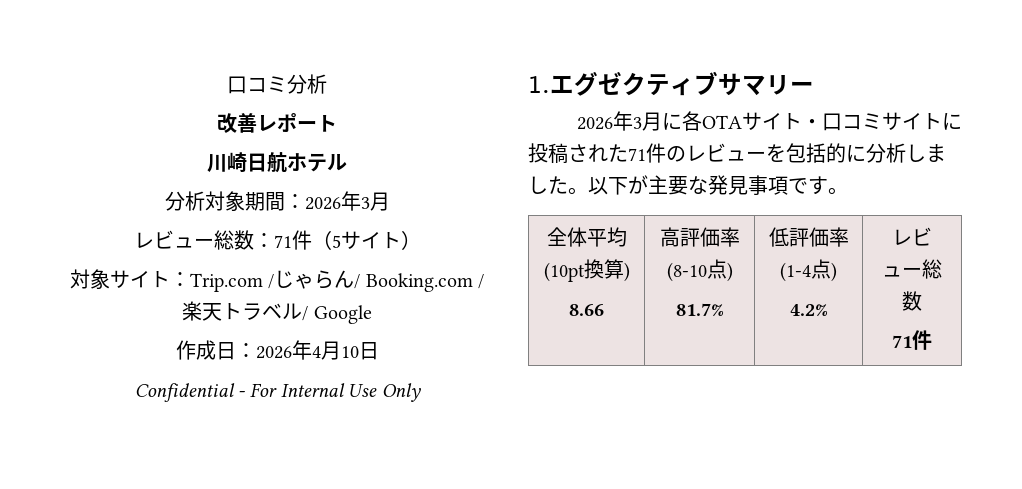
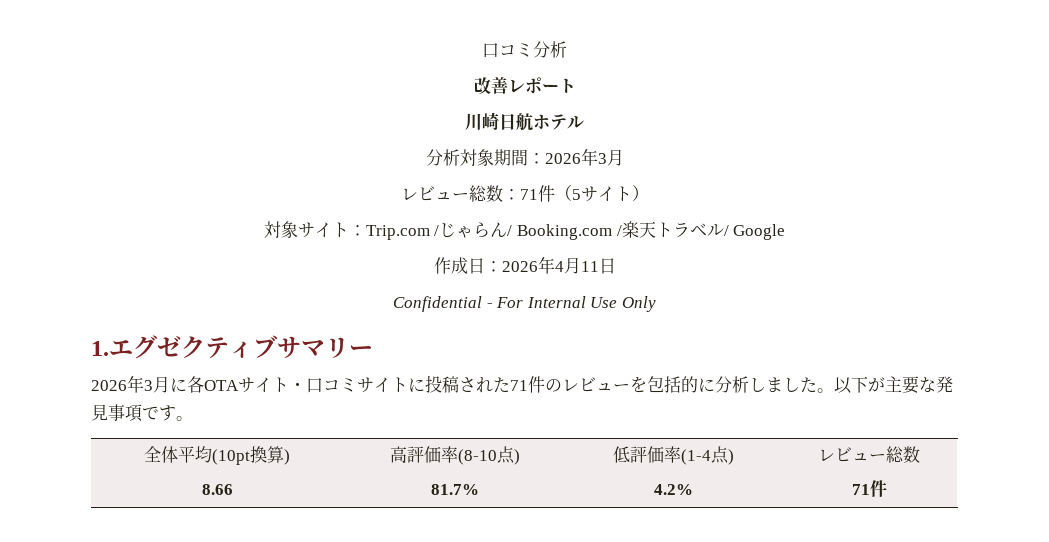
[340,346,359,358] 10 -> [580,261,599,272] 11

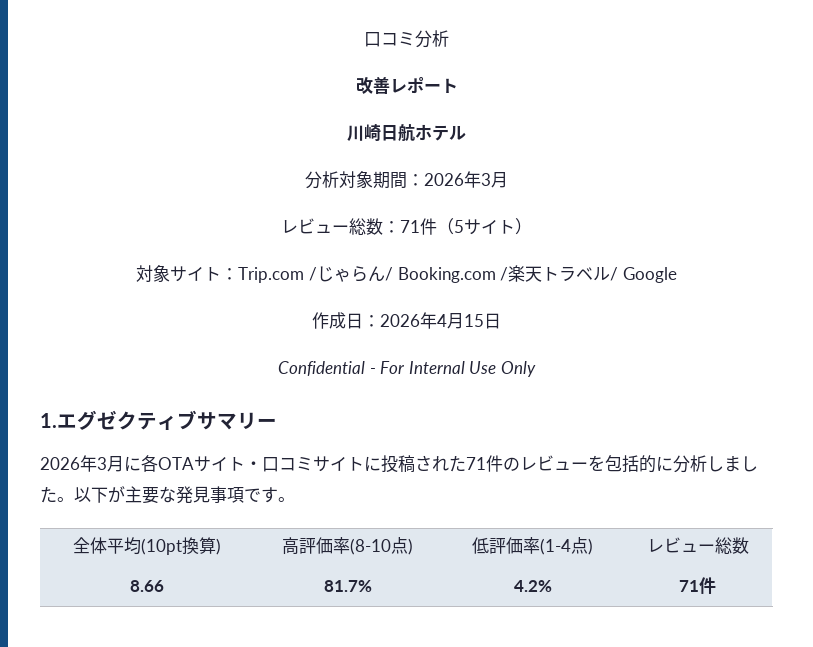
[580,261,599,272] 11 -> [464,314,484,327] 15

